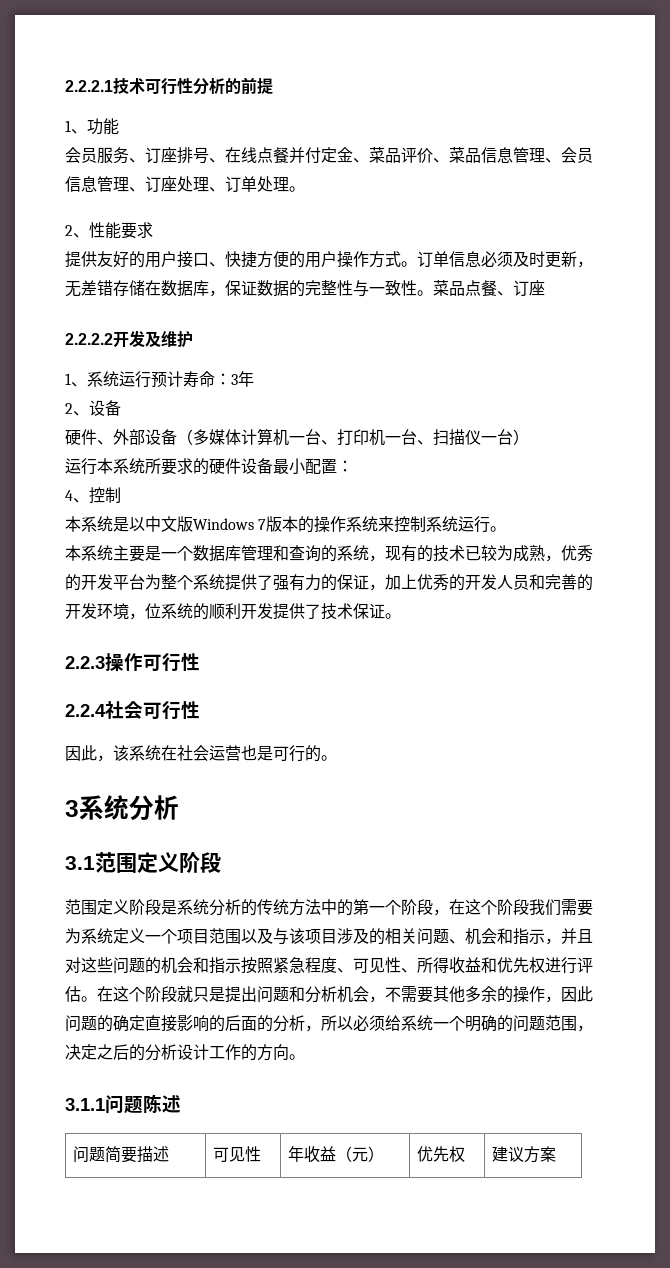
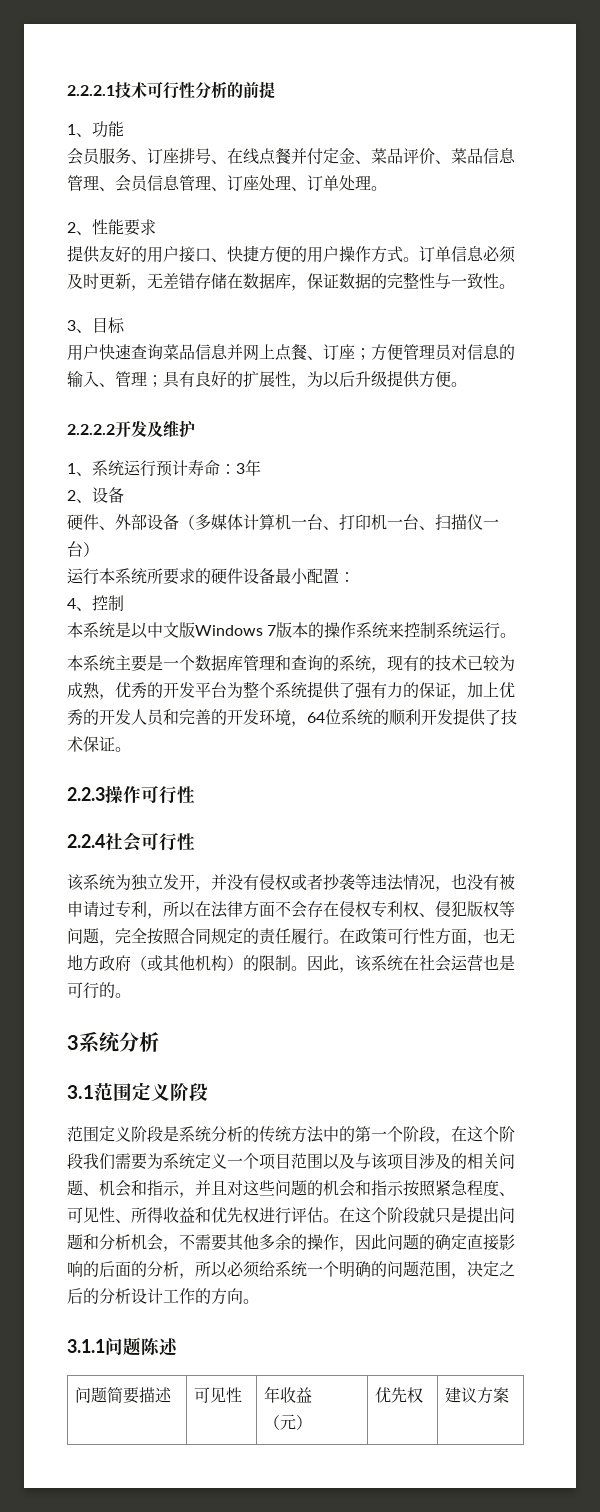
[433,280,545,296] 菜品点餐、订座 -> [67,317,125,334] [67,343,515,361] [67,370,467,389] // 3、目标 // 用户快速查询菜品信息并网上点餐、订座；方便管理员对信息的输入、管理；具有良好的扩展性，为以后升级提供方便。
(145, 616) none -> [307,712,325,723] 64
(200, 710) none -> [67,873,515,892] [67,901,515,919] [67,927,515,946] [67,954,307,972] 该系统为独立发开，并没有侵权或者抄袭等违法情况，也没有被申请过专利，所以在法律方面不会存在侵权专利权、侵犯版权等问题，完全按照合同规定的责任履行。在政策可行性方面，也无地方政府（或其他机构）的限制。

